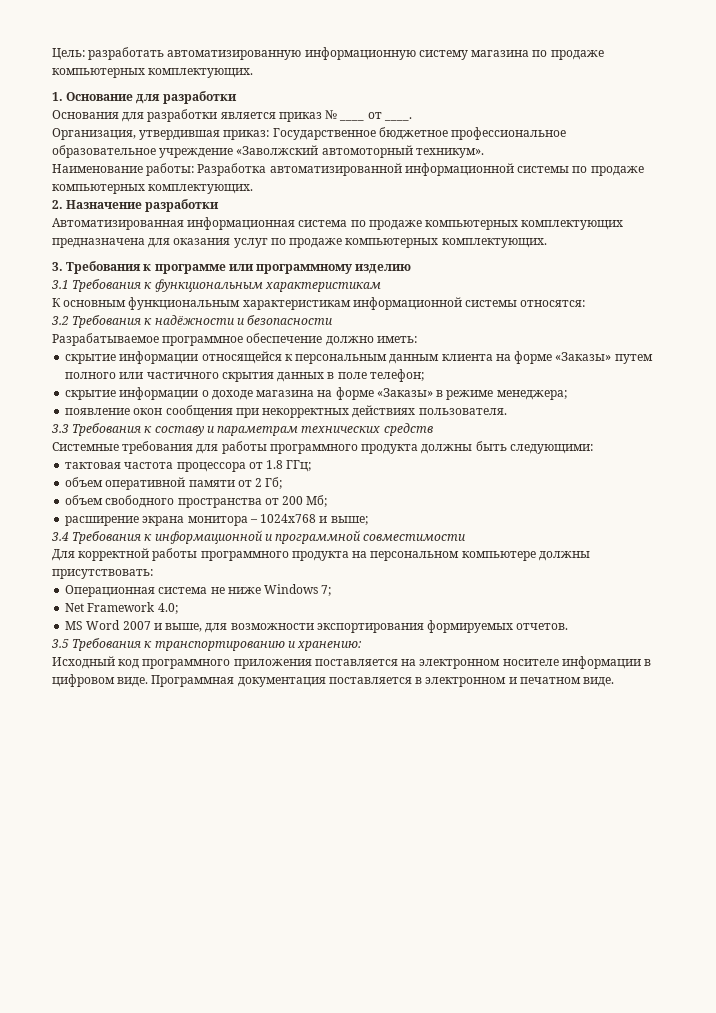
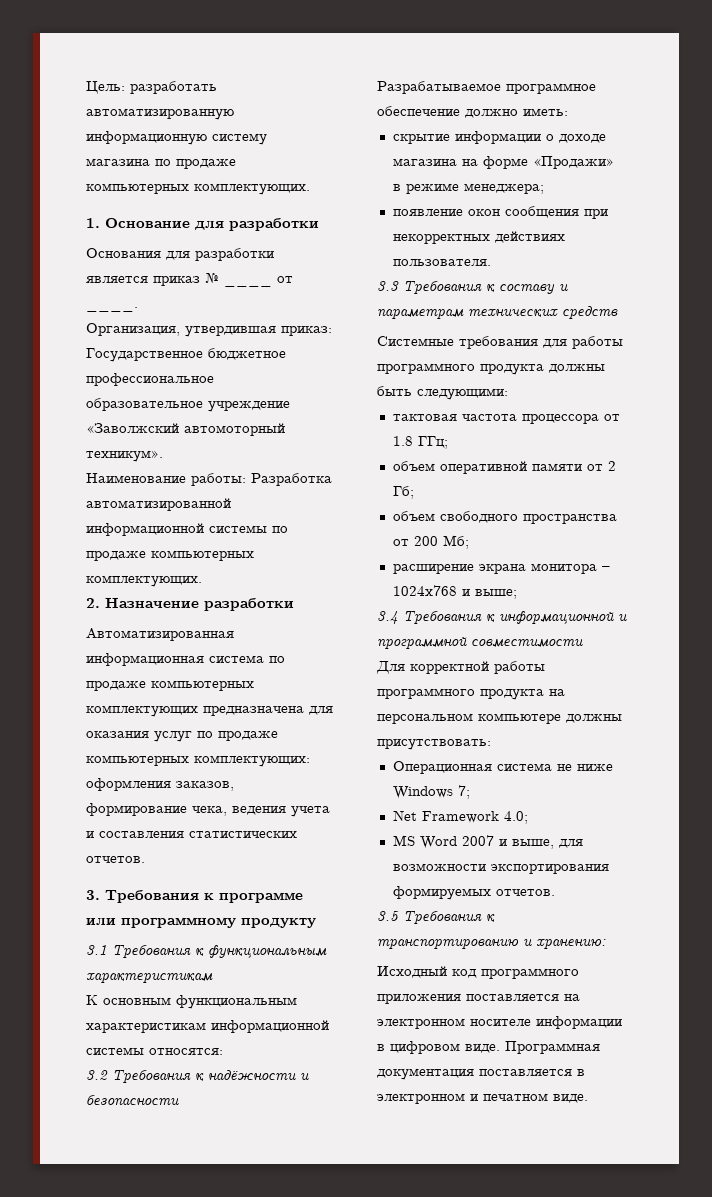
[441,238,547,248] комплектующих. -> [194,755,310,767] [86,778,234,791] [86,803,330,817] [86,831,297,838] [86,856,145,863] комплектующих: оформления заказов, формирование чека, ведения учета и составления статистических отчетов.
[355,264,412,274] изделию -> [241,918,316,928] продукту
[65,351,653,364] [65,369,424,382] // скрытие информации относящейся к персональным данным клиента на форме «Заказы» путем полного или частичного скрытия данных в поле телефон; -> (568, 112) none
[376,388,433,397] «Заказы» -> [532,156,614,169] «Продажи»

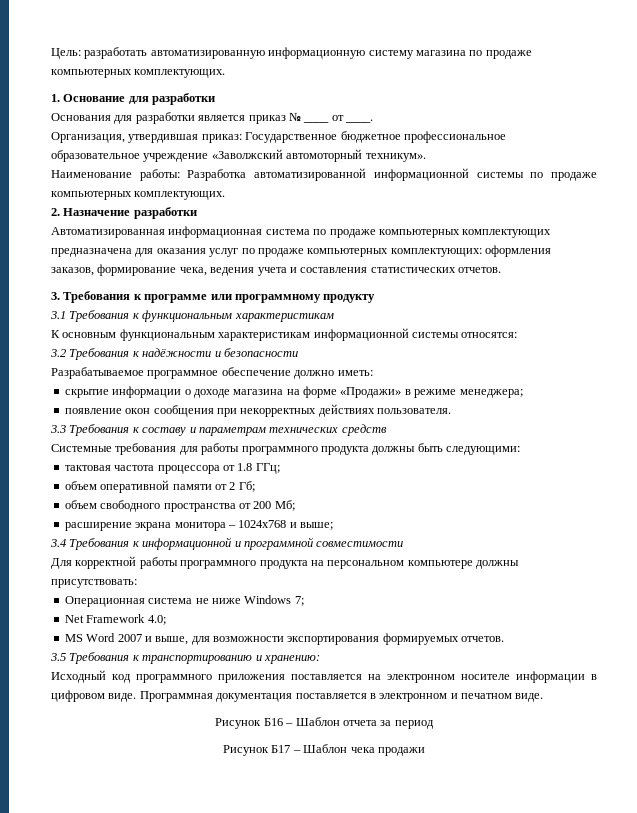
(588, 1098) none -> [215,717,434,729] [223,744,425,756] // Рисунок Б16 – Шаблон отчета за период // Рисунок Б17 – Шаблон чека продажи

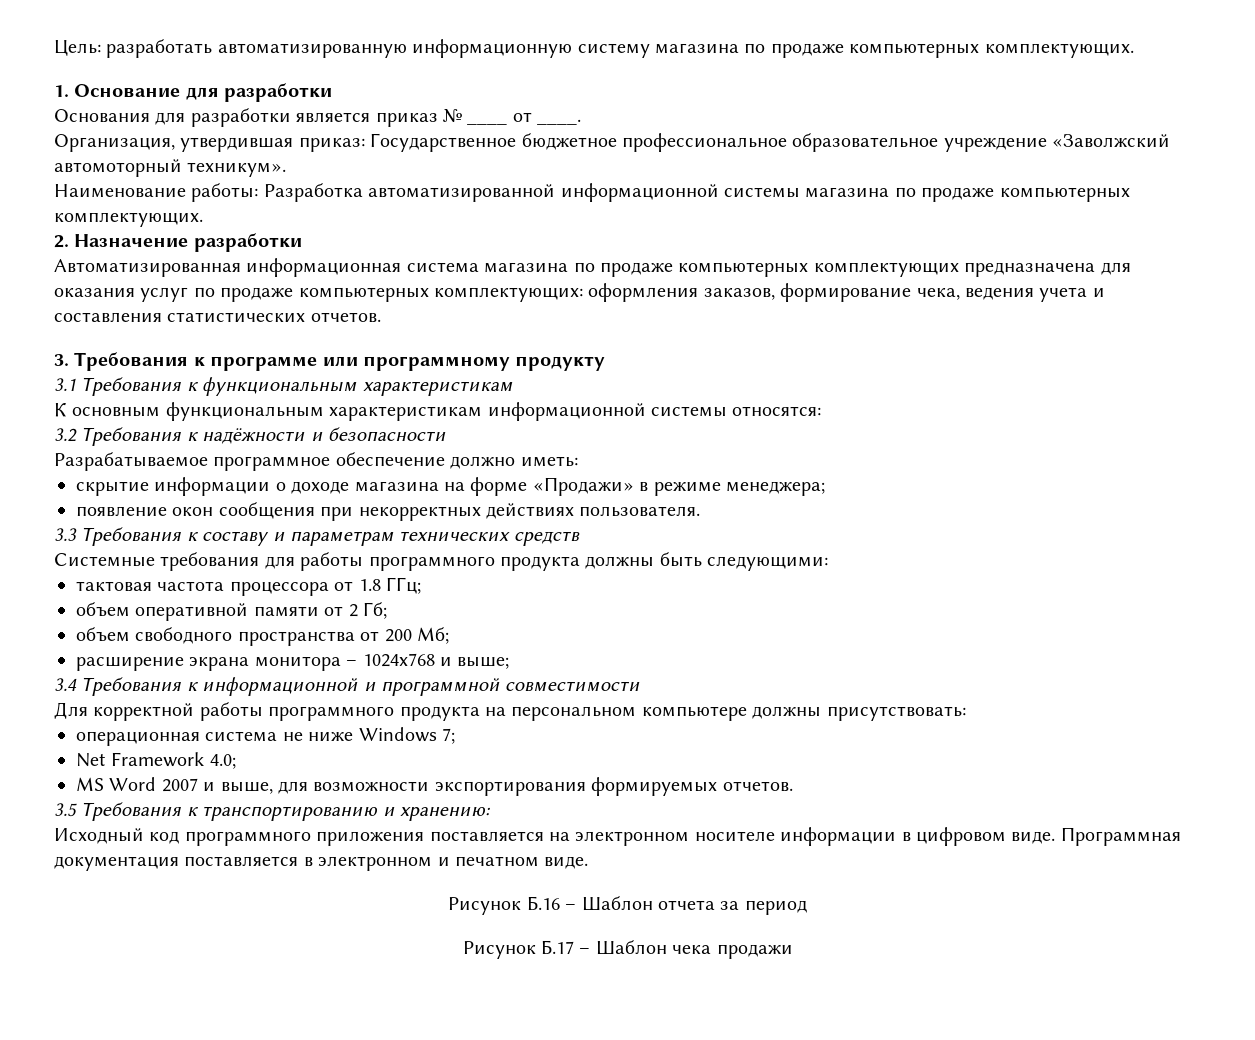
(524, 175) none -> [805,187,890,198] магазина
(310, 232) none -> [484,262,569,273] магазина
[64,596,145,607] Операционная -> [76,731,200,746] операционная
[263,718,283,726] Б16 -> [526,896,560,910] Б.16
[271,745,291,753] Б17 -> [540,940,574,954] Б.17

